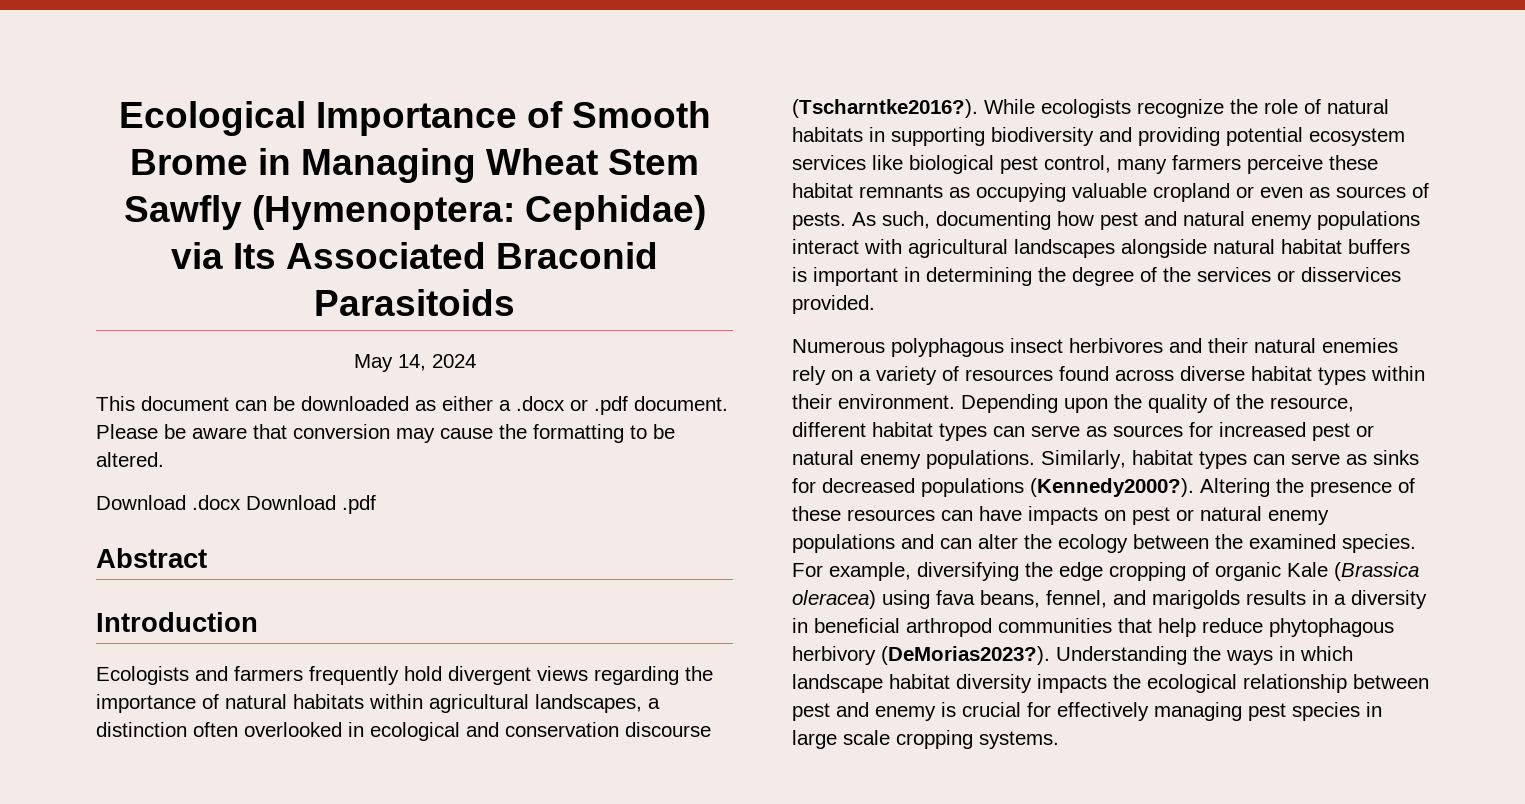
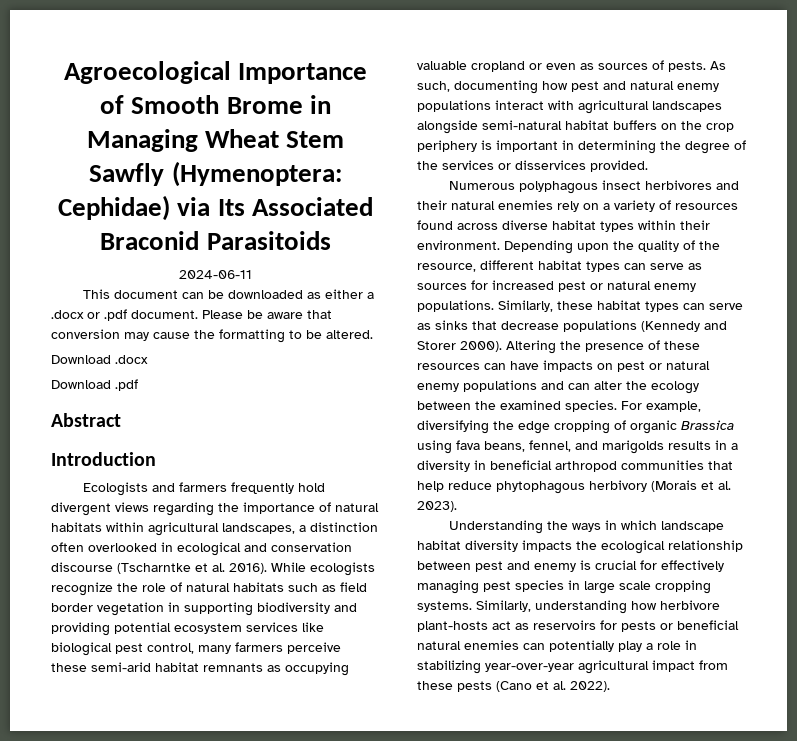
[118,101,306,136] Ecological -> [63,61,231,84] Agroecological
[353,354,476,372] May 14, 2024 -> [179,270,252,279] 2024-06-11
(241, 502) none -> (148, 359) //
[792,99,978,118] (Tscharntke2016?). -> [117,563,267,574] (Tscharntke et al. 2016).
(863, 134) none -> [288,582,367,592] [51,602,164,616] such as field border vegetation
(1378, 162) none -> [91,662,151,672] semi-arid
[1213,239,1275,254] natural -> [482,120,562,130] semi-natural
(1410, 246) none -> [661,121,734,132] [417,140,477,152] on the crop periphery
(1126, 459) none -> [557,301,593,310] these
[792,478,1194,497] for decreased populations (Kennedy2000?). -> [472,320,727,332] [417,341,502,352] that decrease populations (Kennedy and Storer 2000).
[1287,562,1419,581] [792,590,876,609] Kale (Brassica oleracea) -> [681,420,734,430] Brassica
[881,646,1050,665] (DeMorias2023?). -> [651,480,731,492] [417,501,457,512] (Morais et al. 2023). //
(1059, 740) none -> [476,600,720,614] [417,620,739,632] [417,640,697,652] [417,660,728,674] [417,681,610,692] Similarly, understanding how herbivore plant-hosts act as reservoirs for pests or beneficial natural enemies can potentially play a role in stabilizing year-over-year agricultural impact from these pests (Cano et al. 2022).

